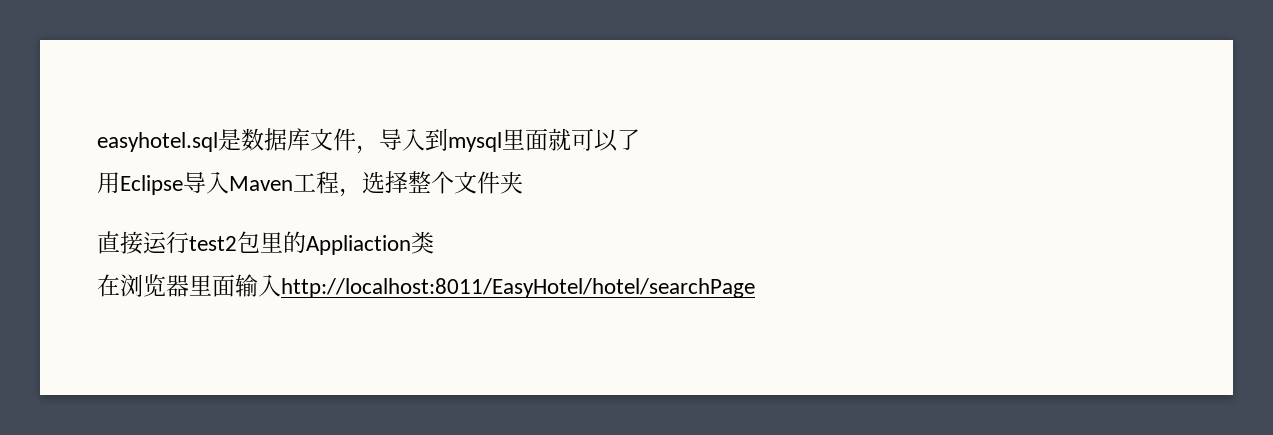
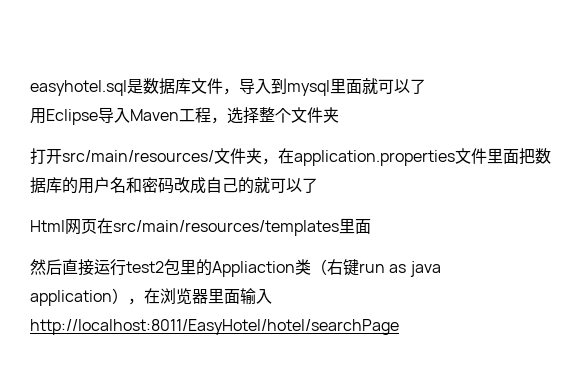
(523, 182) none -> [30,148,551,166] [30,177,318,194] [30,218,371,236] [30,259,62,275] 打开src/main/resources/文件夹，在application.properties文件里面把数据库的用户名和密码改成自己的就可以了 // Html网页在src/main/resources/templates里面 // 然后
(434, 242) // -> [311,259,441,277] [30,288,144,306] （右键run as java application），

